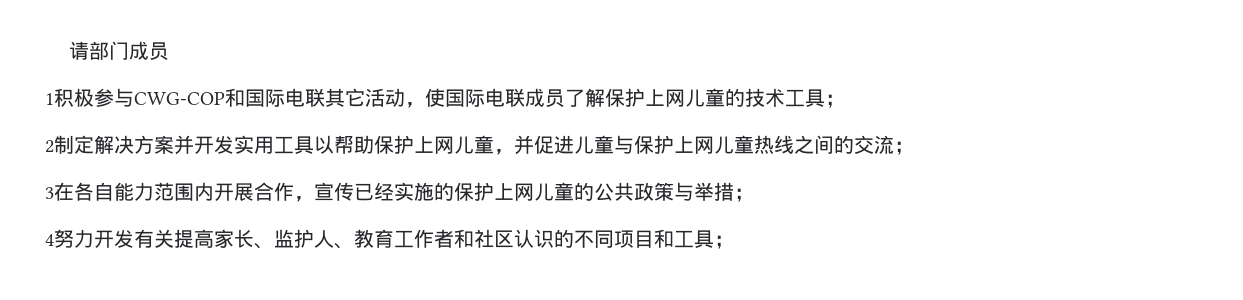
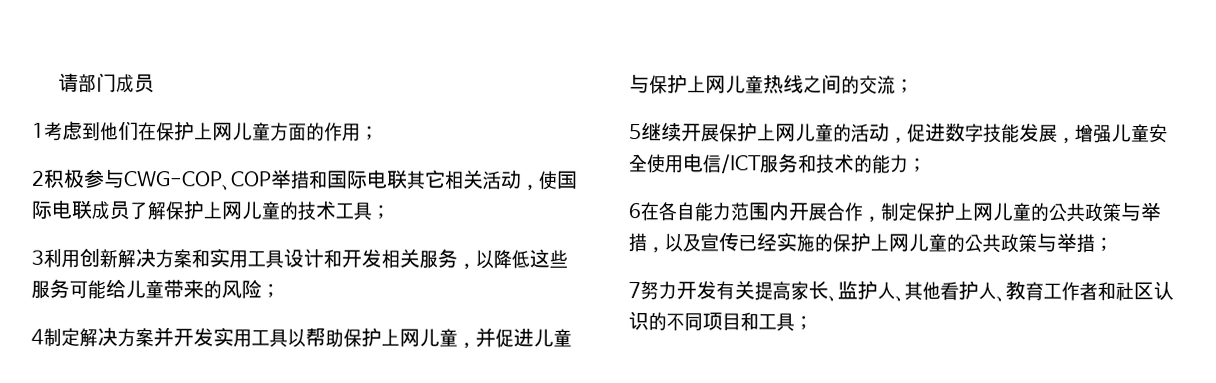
(54, 99) none -> [44,120,379,142] [32,170,45,186] 考虑到他们在保护上网儿童方面的作用； // 2
(225, 98) none -> [222,169,310,191] 、COP举措
(365, 97) none -> [445,169,484,190] 相关
[45,140,54,153] 2 -> [31,247,568,270] [31,278,280,300] [31,328,44,345] 3利用创新解决方案和实用工具设计和开发相关服务，以降低这些服务可能给儿童带来的风险； // 4
[45,187,54,199] 3 -> [629,122,1168,144] [629,153,927,174] [628,203,641,219] 5继续开展保护上网儿童的活动，促进数字技能发展，增强儿童安全使用电信/ICT服务和技术的能力； // 6
(314, 199) none -> [880,201,1161,222] [628,233,701,254] 制定保护上网儿童的公共政策与举措，以及
[45,234,54,246] 4 -> [628,282,641,299] 7
(354, 246) none -> [904,280,1006,302] 其他看护人、

